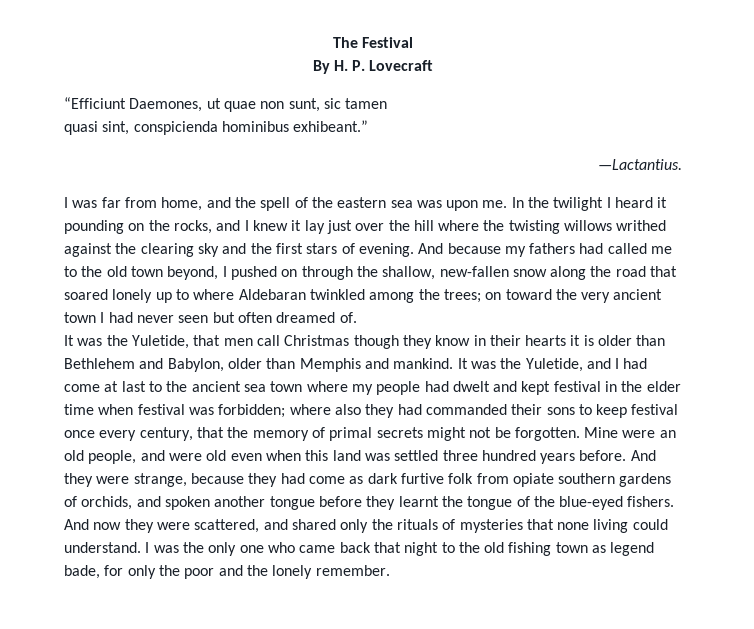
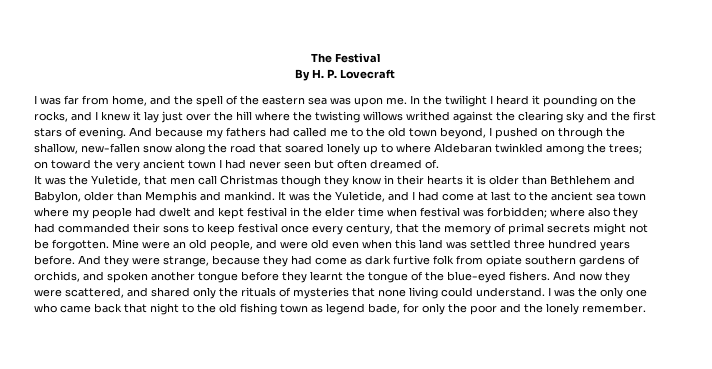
[64,97,388,112] [64,120,369,135] [598,159,682,170] // “Efficiunt Daemones, ut quae non sunt, sic tamen // quasi sint, conspicienda hominibus exhibeant.” // —Lactantius. -> (395, 74) none

